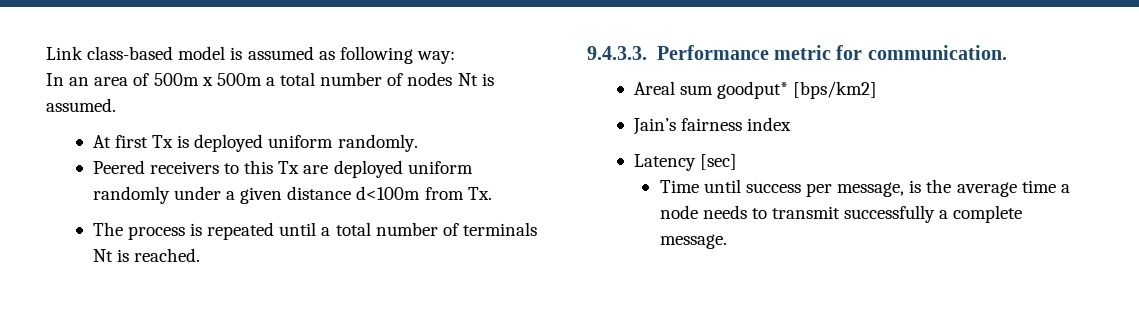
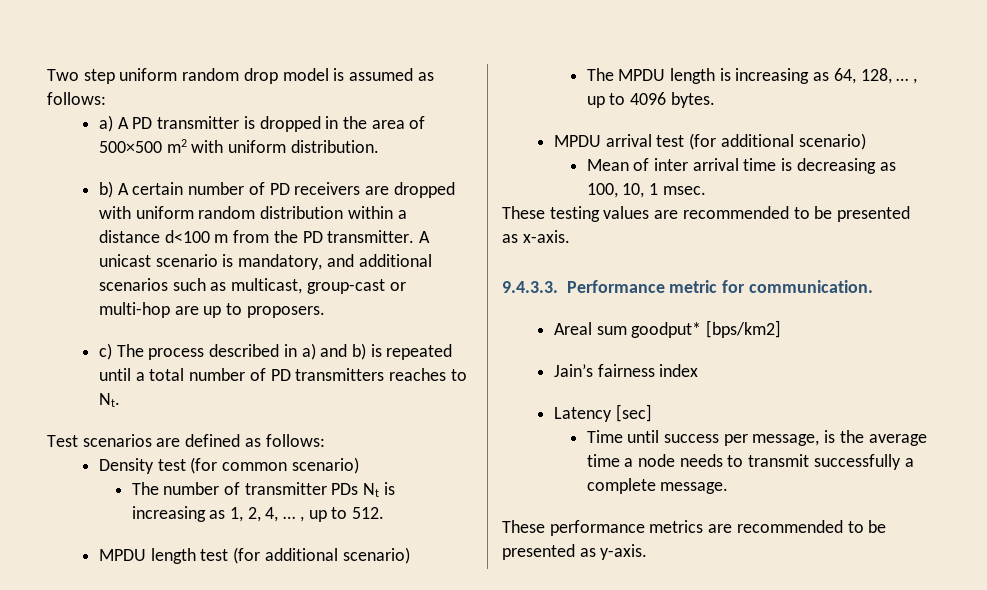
[46,46,455,64] [46,72,494,86] [46,98,116,112] [92,134,418,152] [92,160,473,178] [92,186,492,204] [92,222,185,240] Link class-based model is assumed as following way: // In an area of 500m x 500m a total number of nodes Nt is assumed. // At first Tx is deployed uniform randomly. // Peered receivers to this Tx are deployed uniform randomly under a given distance d<100m from Tx. // The process -> [47,68,434,84] [47,92,106,105] [98,115,426,132] [98,139,379,153] [98,181,455,198] [98,206,407,219] [98,230,430,243] [98,254,432,270] [98,278,406,294] [98,302,325,318] [98,343,366,360] Two step uniform random drop model is assumed as follows: // a) A PD transmitter is dropped in the area of 500×500 m2 with uniform distribution. // b) A certain number of PD receivers are dropped with uniform random distribution within a distance d<100 m from the PD transmitter. A unicast scenario is mandatory, and additional scenarios such as multicast, group-cast or multi-hop are up to proposers. // c) The process described in a) and b)
[462,222,537,236] [92,248,201,262] terminals Nt is reached. -> [270,368,467,381] [98,393,120,407] [47,434,325,447] [98,457,359,474] [131,482,395,497] [131,506,385,522] [98,547,410,564] [586,68,918,84] [586,92,715,108] [553,133,866,150] [586,158,896,174] [586,183,706,198] [502,206,911,222] [502,230,570,243] PD transmitters reaches to Nt. // Test scenarios are defined as follows: // Density test (for common scenario) // The number of transmitter PDs Nt is increasing as 1, 2, 4, … , up to 512. // MPDU length test (for additional scenario) // The MPDU length is increasing as 64, 128, … , up to 4096 bytes. // MPDU arrival test (for additional scenario) // Mean of inter arrival time is decreasing as 100, 10, 1 msec. // These testing values are recommended to be presented as x-axis.
(727, 241) none -> [502,520,887,536] [502,544,648,560] // These performance metrics are recommended to be presented as y-axis.

